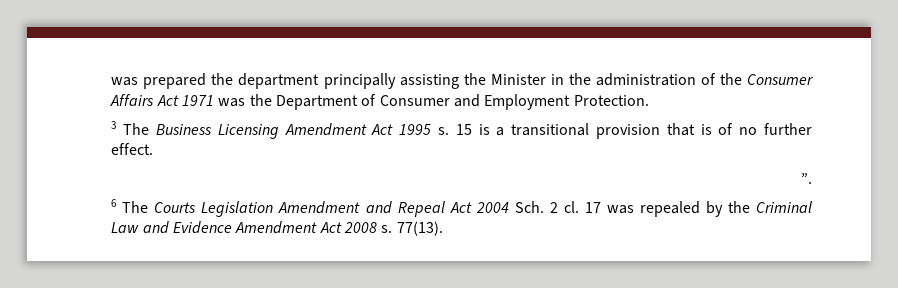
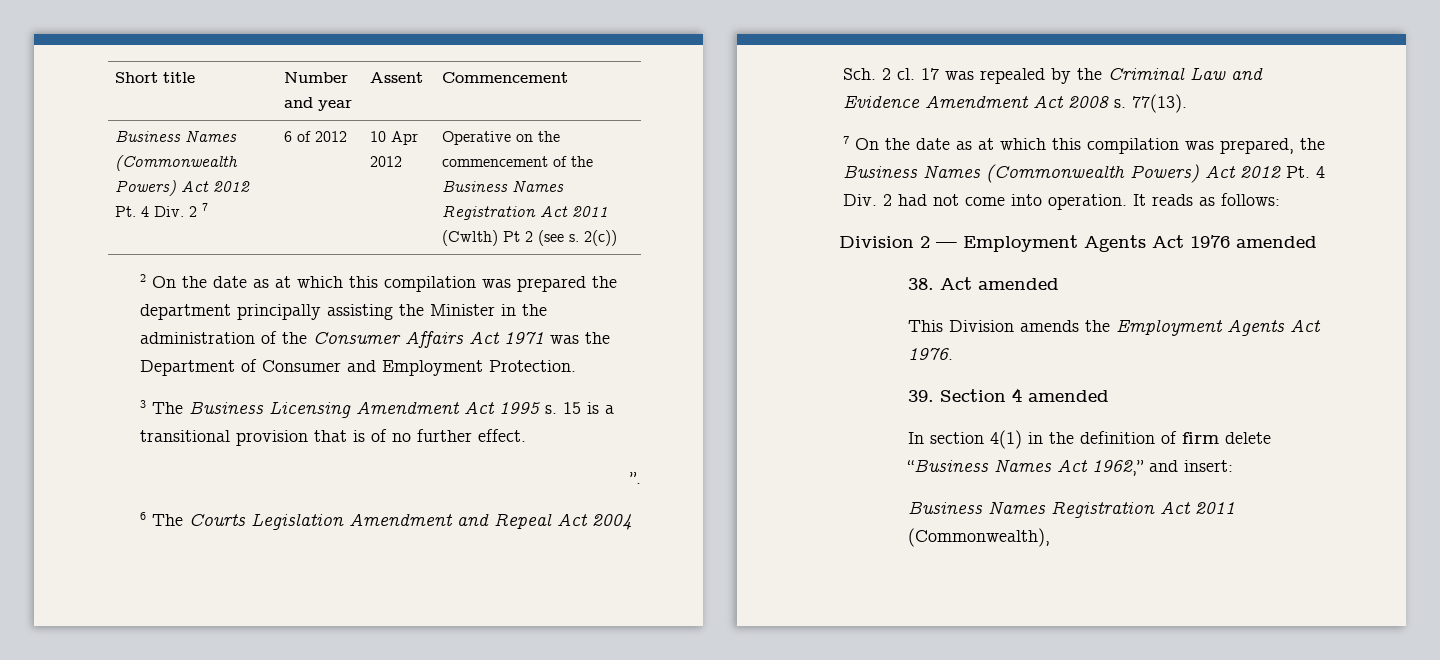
(111, 81) none -> [115,72,196,83] [284,72,349,83] [284,97,353,111] [370,72,424,83] [442,72,569,83] [115,130,238,142] [115,155,239,171] [115,180,251,196] [115,203,209,217] [284,131,348,142] [370,131,419,145] [370,156,403,167] [442,131,561,145] [442,156,594,167] [442,180,565,192] [442,205,609,220] [442,230,618,246] [140,274,477,292] Short title | Number and year | Assent | Commencement // Business Names (Commonwealth Powers) Act 2012 Pt. 4 Div. 2 7 | 6 of 2012 | 10 Apr 2012 | Operative on the commencement of the Business Names Registration Act 2011 (Cwlth) Pt 2 (see s. 2(c)) // 2 On the date as at which this compilation
(443, 228) none -> [843,136,1326,154] [843,164,1326,183] [843,193,1281,210] [838,235,1317,252] [907,277,1059,290] [907,319,1321,336] [907,348,953,360] [907,388,1109,402] [907,430,1271,449] [906,459,1233,476] [907,501,1235,518] [907,528,1050,547] // 7 On the date as at which this compilation was prepared, the Business Names (Commonwealth Powers) Act 2012 Pt. 4 Div. 2 had not come into operation. It reads as follows: // Division 2 — Employment Agents Act 1976 amended // 38. Act amended // This Division amends the Employment Agents Act 1976. // 39. Section 4 amended // In section 4(1) in the definition of firm delete “Business Names Act 1962,” and insert: // Business Names Registration Act 2011 (Commonwealth),

